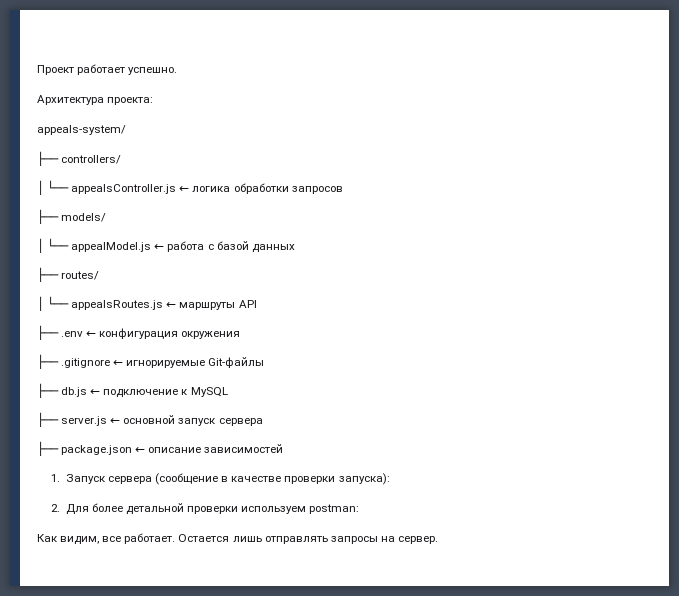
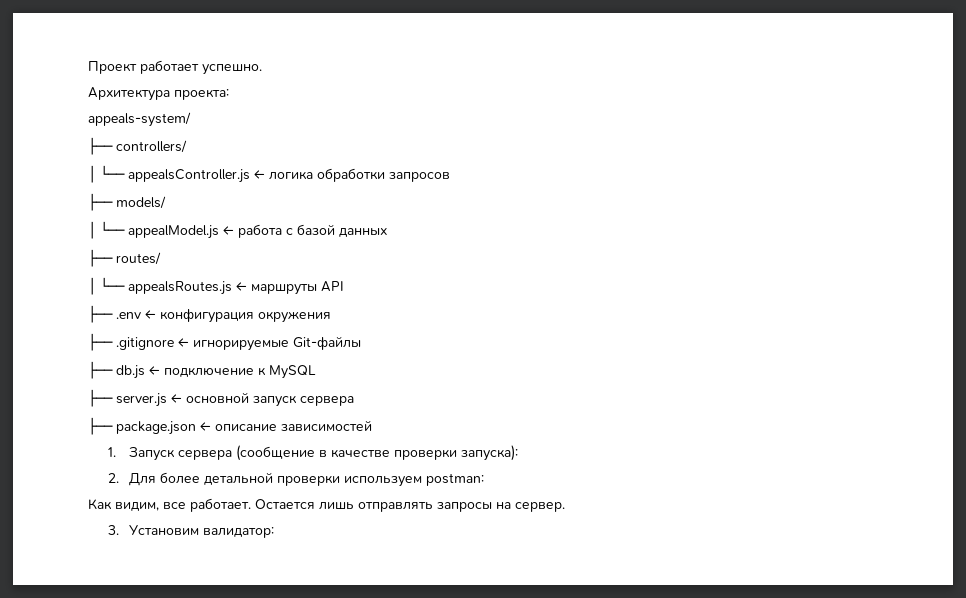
(438, 540) none -> [108,524,274,538] // 3. Установим валидатор:

